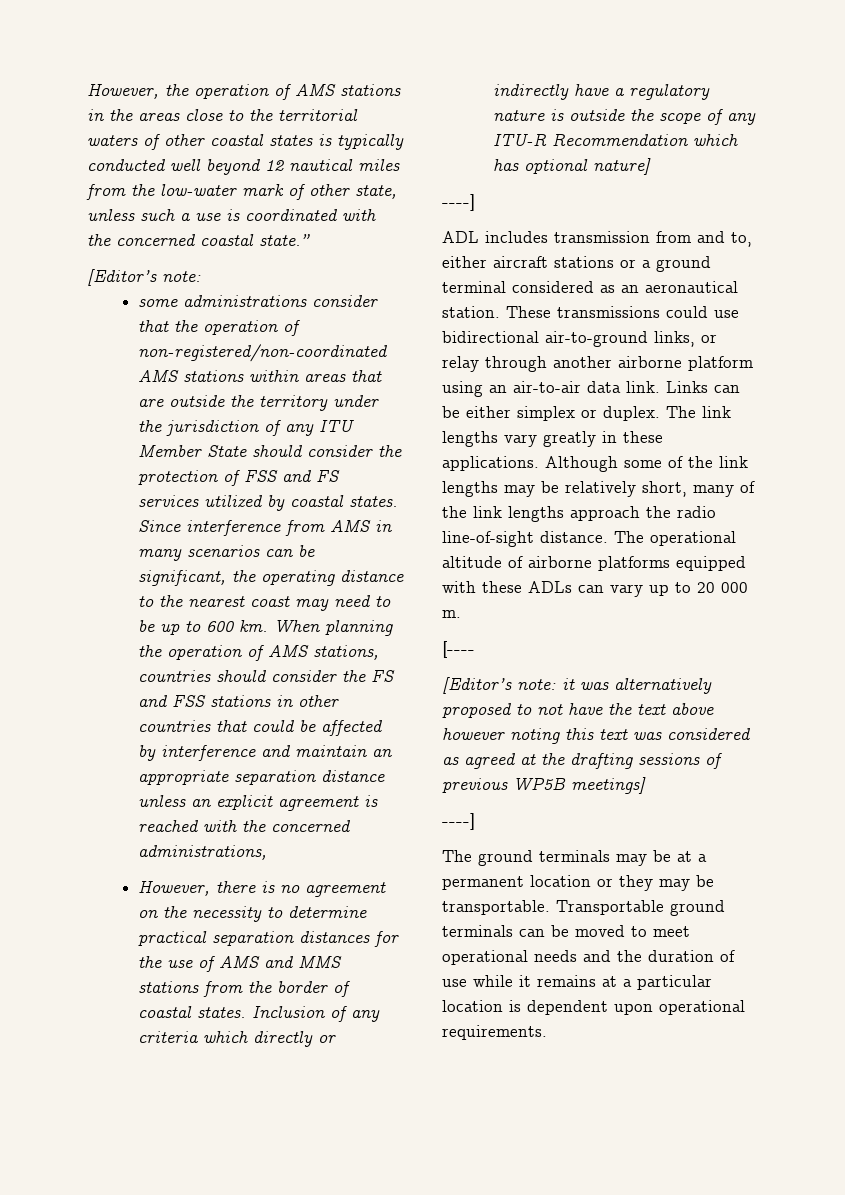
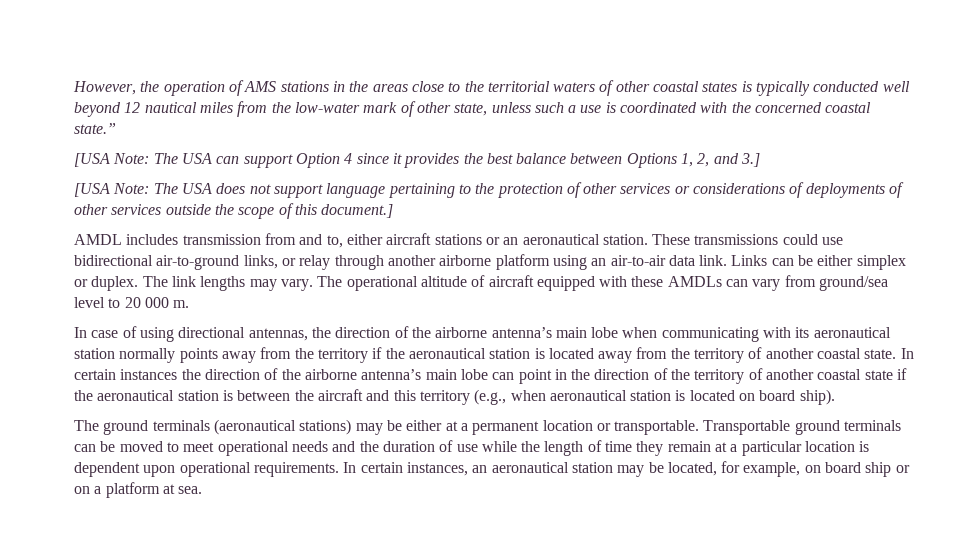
[87,269,201,286] [137,295,378,307] [137,320,301,336] [137,344,388,362] [137,369,382,382] [137,395,379,411] [137,419,354,436] [137,444,402,457] [137,470,340,486] [137,495,398,511] [137,519,392,536] [137,545,315,561] [137,570,404,586] [137,595,391,611] [137,619,393,636] [137,644,379,661] [137,670,395,682] [137,695,339,707] [137,720,383,736] [137,745,392,761] [137,770,385,785] [137,795,378,811] [137,820,351,832] [137,845,267,860] [137,880,386,897] [137,906,367,922] [137,931,399,947] [137,955,342,972] [137,981,351,997] [137,1006,380,1022] [137,1031,336,1047] [492,84,710,100] [492,109,756,125] [492,133,739,146] [492,158,651,175] [442,194,475,211] [442,231,479,243] [Editor’s note: // some administrations consider that the operation of non-registered/non-coordinated AMS stations within areas that are outside the territory under the jurisdiction of any ITU Member State should consider the protection of FSS and FS services utilized by coastal states. Since interference from AMS in many scenarios can be significant, the operating distance to the nearest coast may need to be up to 600 km. When planning the operation of AMS stations, countries should consider the FS and FSS stations in other countries that could be affected by interference and maintain an appropriate separation distance unless an explicit agreement is reached with the concerned administrations, // However, there is no agreement on the necessity to determine practical separation distances for the use of AMS and MMS stations from the border of coastal states. Inclusion of any criteria which directly or indirectly have a regulatory nature is outside the scope of any ITU-R Recommendation which has optional nature] // ----] // ADL -> [74,153,761,168] [74,182,905,198] [74,203,394,219] [74,234,122,245] [USA Note: The USA can support Option 4 since it provides the best balance between Options 1, 2, and 3.] // [USA Note: The USA does not support language pertaining to the protection of other services or considerations of deployments of other services outside the scope of this document.] // AMDL
[642,256,711,272] [442,281,615,293] a ground terminal considered as -> (500, 241) none
[504,431,663,447] [442,456,748,472] [442,481,755,497] [442,506,716,522] [442,531,608,547] vary greatly in these applications. Although some of the link lengths may be relatively short, many of the link lengths approach the radio line-of-sight distance. -> [249,279,313,291] may vary.
[528,556,670,571] airborne platforms -> [488,275,534,287] aircraft
[528,581,572,593] ADLs -> [667,276,722,287] AMDLs
[649,584,669,596] up -> [784,275,889,291] [74,297,105,308] from ground/sea level
[442,641,475,658] [442,677,712,694] [442,703,714,718] [442,728,751,744] [442,753,723,769] [442,777,646,794] [442,813,475,830] [---- // [Editor’s note: it was alternatively proposed to not have the text above however noting this text was considered as agreed at the drafting sessions of previous WP5B meetings] // ----] -> [74,326,891,342] [74,347,914,363] [74,368,908,384] [74,389,835,405] In case of using directional antennas, the direction of the airborne antenna’s main lobe when communicating with its aeronautical station normally points away from the territory if the aeronautical station is located away from the territory of another coastal state. In certain instances the direction of the airborne antenna’s main lobe can point in the direction of the territory of another coastal state if the aeronautical station is between the aircraft and this territory (e.g., when aeronautical station is located on board ship).
[616,850,671,866] may be -> [213,419,443,435] (aeronautical stations) may be either
[619,875,714,891] they may be -> (611, 427) none
[519,975,596,987] it remains -> [521,440,711,456] the length of time they remain
(547, 1032) none -> [343,461,910,477] [74,482,203,498] In certain instances, an aeronautical station may be located, for example, on board ship or on a platform at sea.

